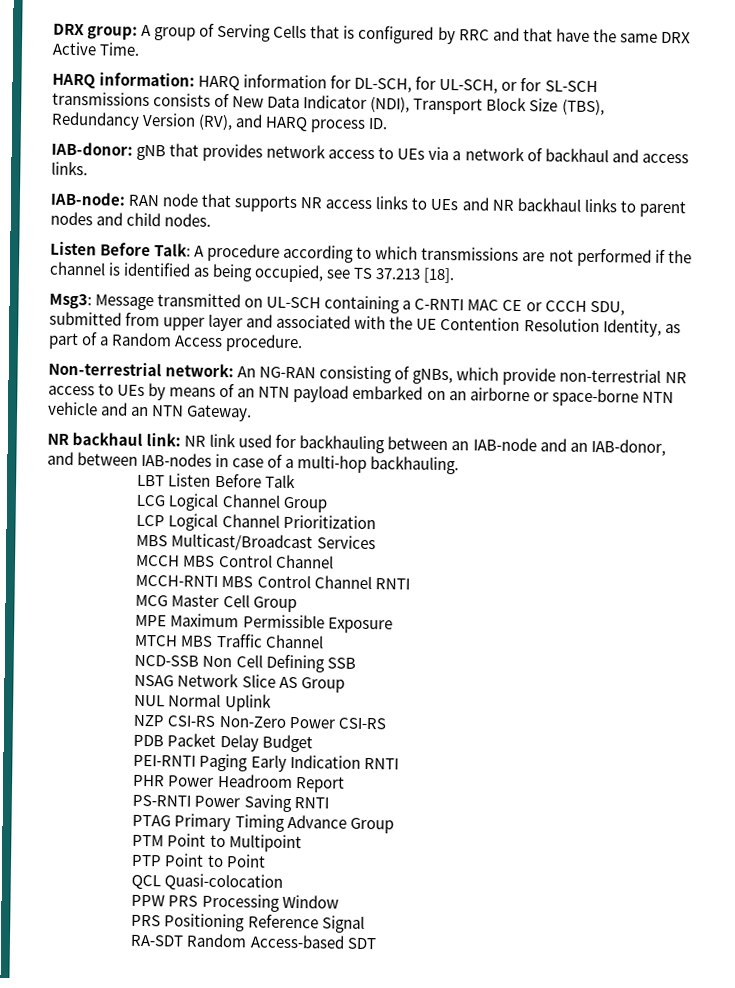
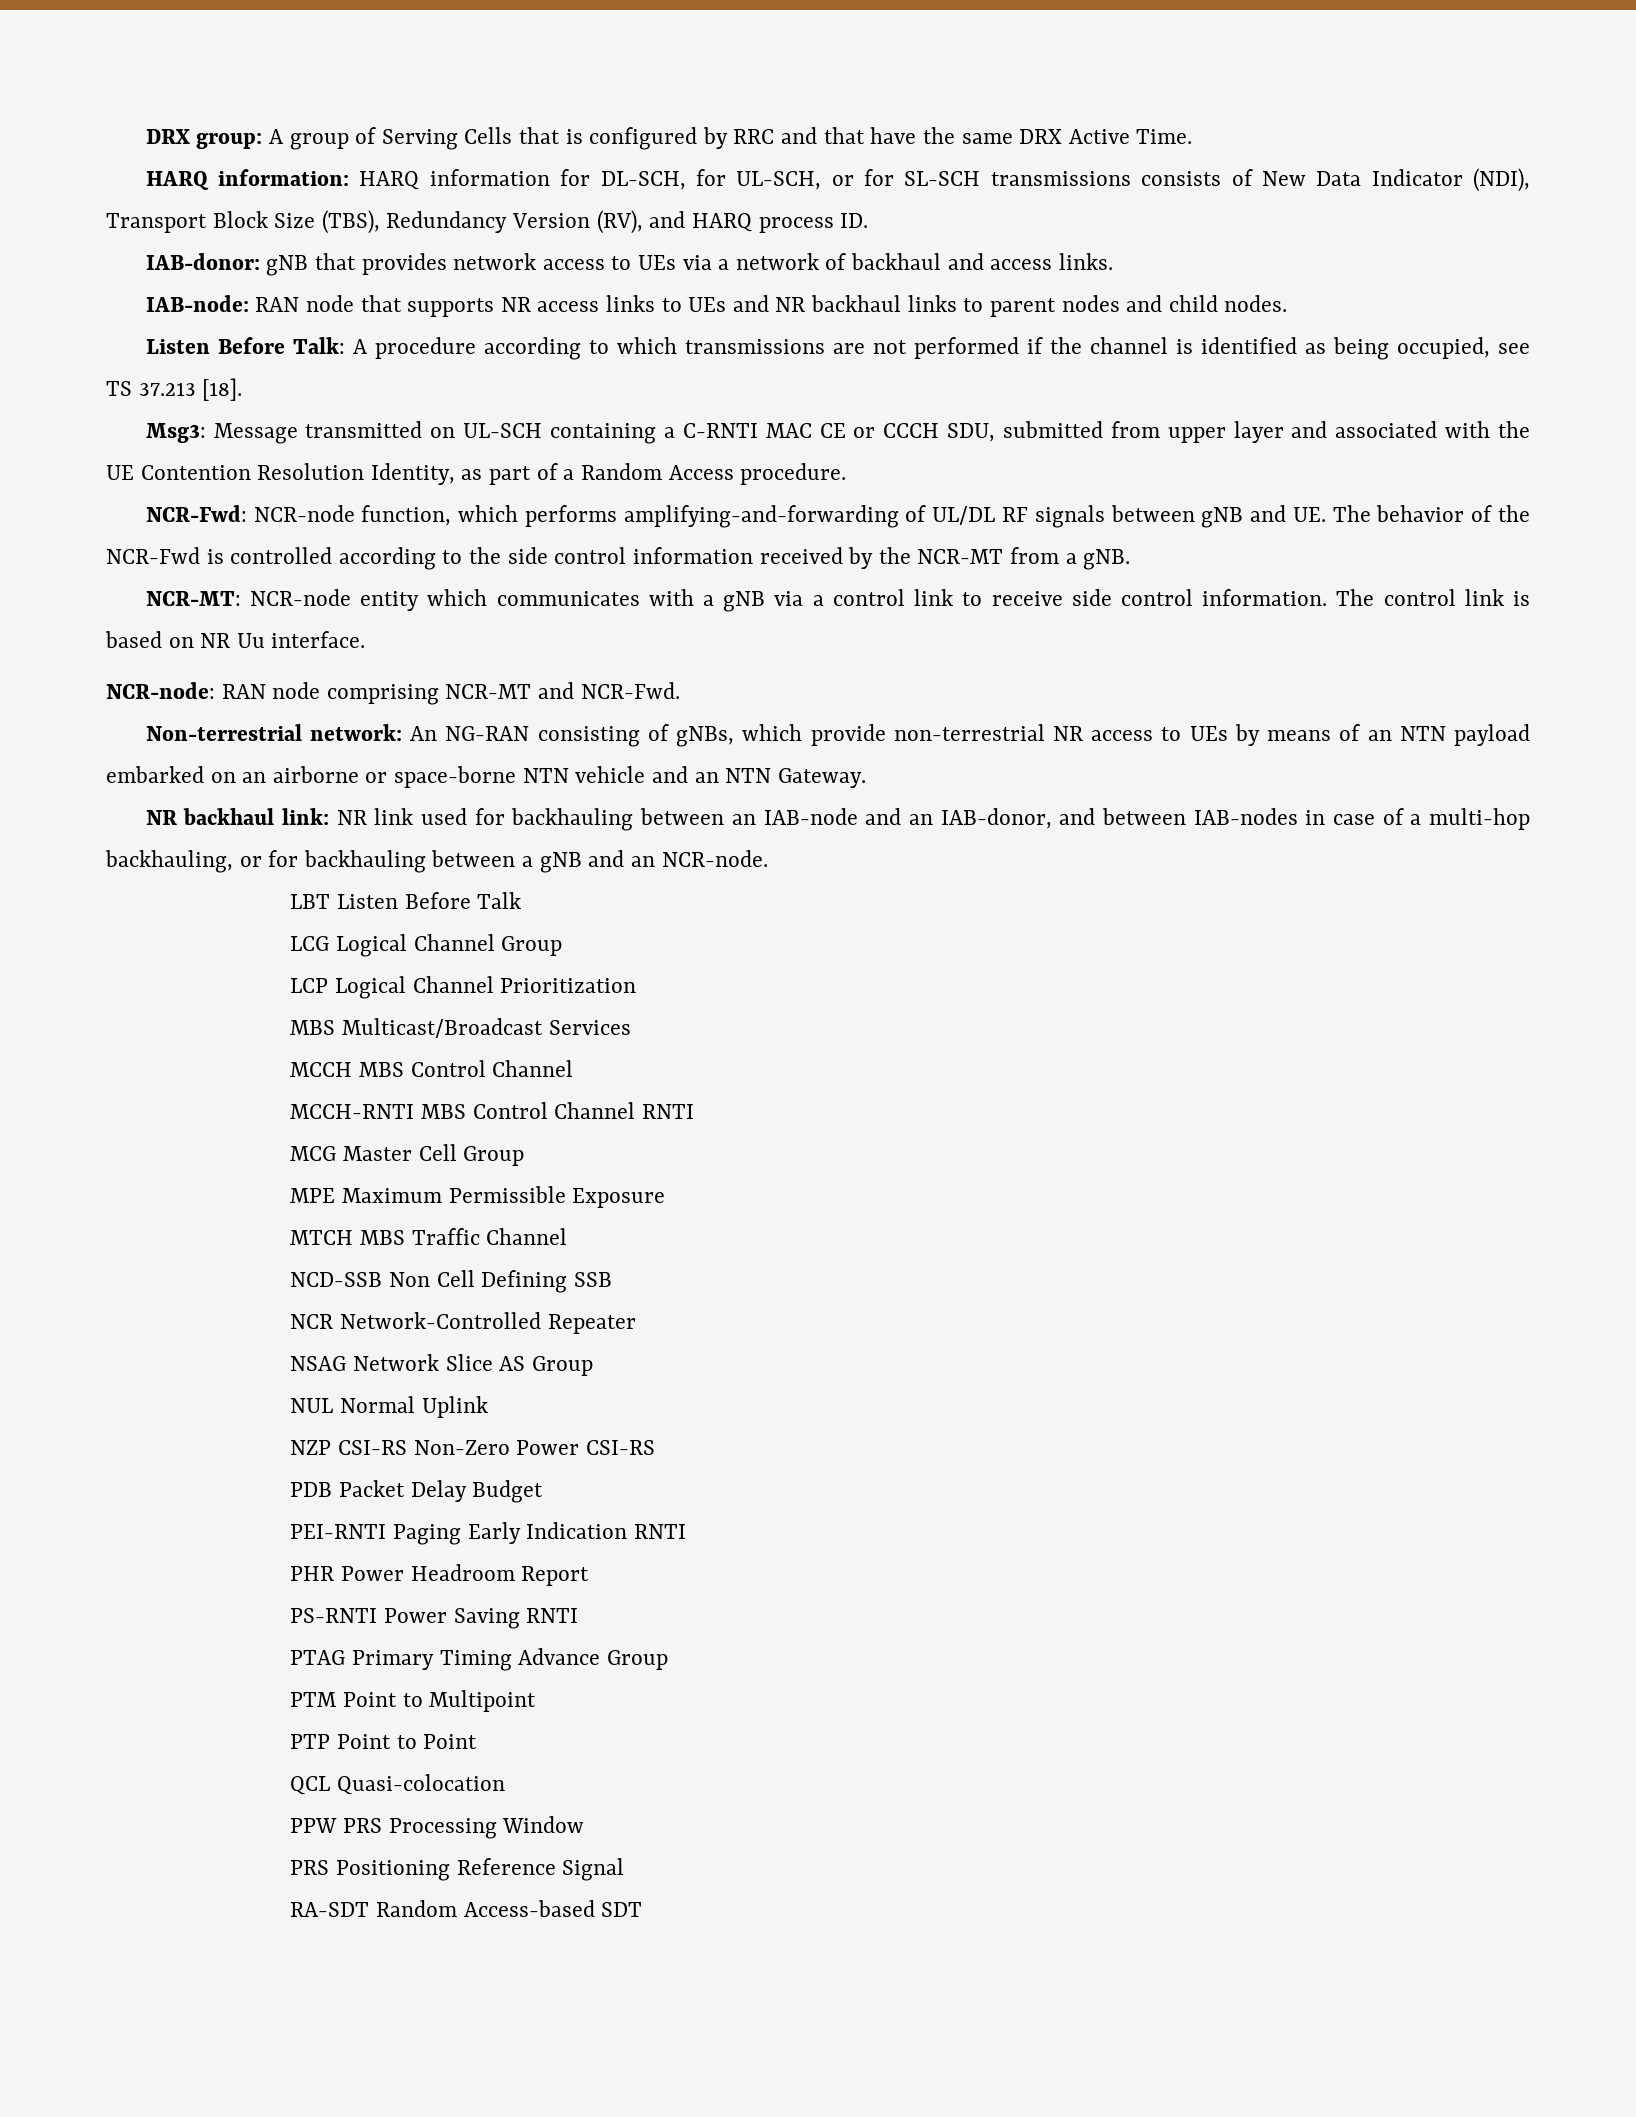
(304, 343) none -> [145,505,1531,528] [106,547,1131,570] [145,589,1530,612] [105,631,366,648] [106,682,680,705] // NCR-Fwd: NCR-node function, which performs amplifying-and-forwarding of UL/DL RF signals between gNB and UE. The behavior of the NCR-Fwd is controlled according to the side control information received by the NCR-MT from a gNB. // NCR-MT: NCR-node entity which communicates with a gNB via a control link to receive side control information. The control link is based on NR Uu interface. // NCR-node: RAN node comprising NCR-MT and NCR-Fwd.
[370,456,460,475] backhauling. -> [105,850,768,873] backhauling, or for backhauling between a gNB and an NCR-node.
(356, 663) none -> [290,1312,636,1334] // NCR Network-Controlled Repeater

